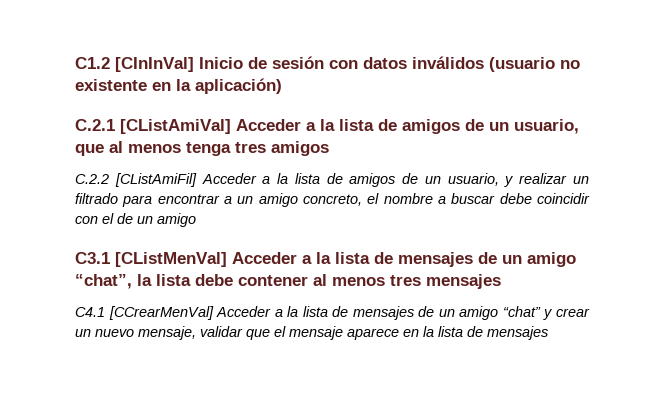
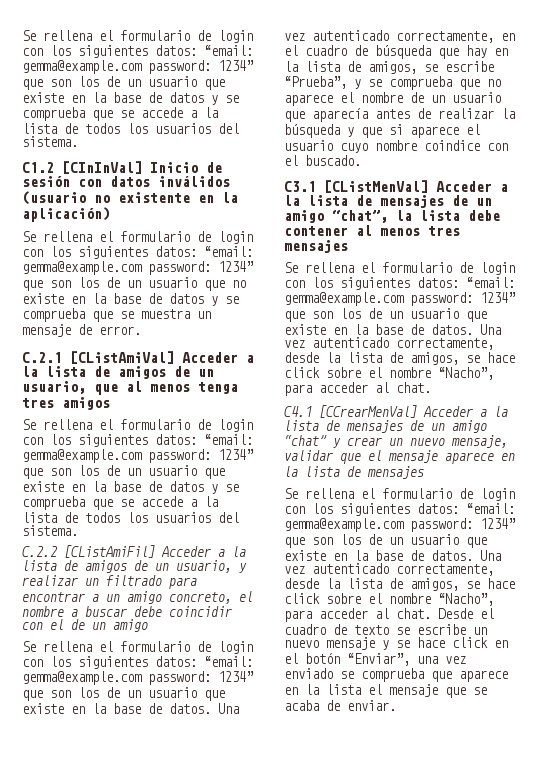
(75, 63) none -> [22,30,253,43] [22,45,253,58] [22,60,254,74] [22,76,225,90] [22,92,239,105] [22,107,218,121] [22,123,239,134] [22,136,78,147] Se rellena el formulario de login con los siguientes datos: “email: gemma@example.com password: 1234” que son los de un usuario que existe en la base de datos y se comprueba que se accede a la lista de todos los usuarios del sistema. //
(282, 86) none -> [22,231,253,244] [22,246,253,259] [22,261,254,275] [22,277,246,291] [22,293,239,306] [22,308,211,322] [22,324,141,337] // Se rellena el formulario de login con los siguientes datos: “email: gemma@example.com password: 1234” que son los de un usuario que no existe en la base de datos y se comprueba que se muestra un mensaje de error.
(329, 148) none -> [22,419,253,432] [22,434,253,447] [22,449,254,463] [22,465,225,479] [22,481,239,494] [22,496,218,510] [22,512,239,523] [22,525,78,536] // Se rellena el formulario de login con los siguientes datos: “email: gemma@example.com password: 1234” que son los de un usuario que existe en la base de datos y se comprueba que se accede a la lista de todos los usuarios del sistema.
(196, 220) none -> [22,641,253,654] [22,656,253,669] [22,671,254,685] [22,687,225,701] [22,703,239,714] [284,30,515,43] [284,45,508,59] [284,61,494,74] [284,76,501,90] [284,92,501,106] [284,108,515,122] [284,124,480,138] [284,140,508,153] [284,155,361,166] // Se rellena el formulario de login con los siguientes datos: “email: gemma@example.com password: 1234” que son los de un usuario que existe en la base de datos. Una vez autenticado correctamente, en el cuadro de búsqueda que hay en la lista de amigos, se escribe “Prueba”, y se comprueba que no aparece el nombre de un usuario que aparecía antes de realizar la búsqueda y que si aparece el usuario cuyo nombre coindice con el buscado.
(501, 281) none -> [284,262,515,275] [284,277,515,290] [284,292,516,306] [284,308,487,322] [284,324,501,335] [284,337,494,350] [284,352,515,365] [284,367,494,380] [284,382,431,396] // Se rellena el formulario de login con los siguientes datos: “email: gemma@example.com password: 1234” que son los de un usuario que existe en la base de datos. Una vez autenticado correctamente, desde la lista de amigos, se hace click sobre el nombre “Nacho”, para acceder al chat.
(548, 333) none -> [284,488,515,501] [284,503,515,516] [284,518,516,532] [284,534,487,548] [284,550,501,561] [284,563,494,576] [284,578,515,591] [284,593,494,606] [284,608,494,622] [284,624,487,635] [284,637,508,650] [284,652,466,666] [284,668,508,682] [284,684,487,698] [284,700,396,711] // Se rellena el formulario de login con los siguientes datos: “email: gemma@example.com password: 1234” que son los de un usuario que existe en la base de datos. Una vez autenticado correctamente, desde la lista de amigos, se hace click sobre el nombre “Nacho”, para acceder al chat. Desde el cuadro de texto se escribe un nuevo mensaje y se hace click en el botón “Enviar”, una vez enviado se comprueba que aparece en la lista el mensaje que se acaba de enviar.

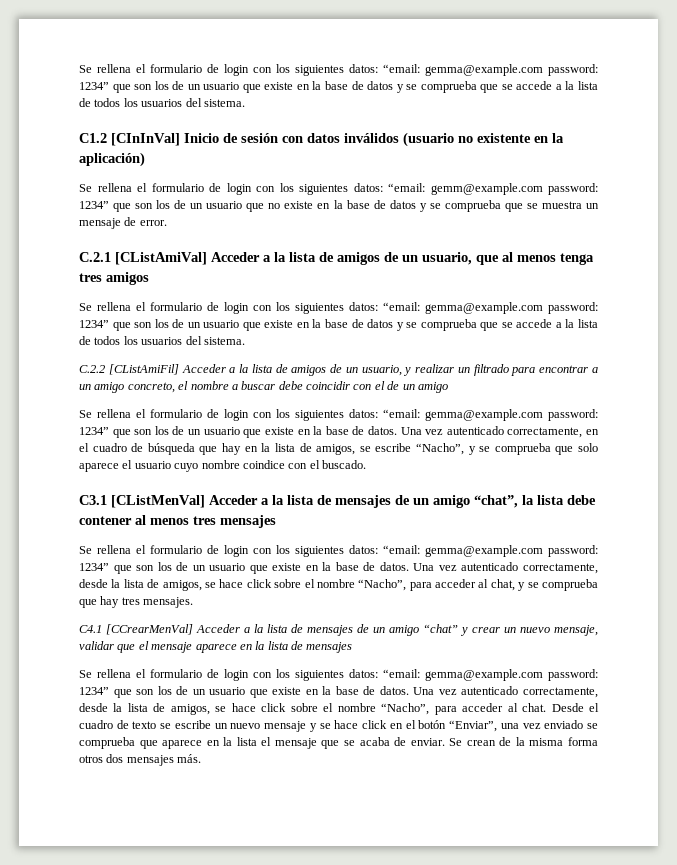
[22,261,142,275] gemma@example.com -> [430,183,543,195] gemm@example.com
[284,76,501,90] [284,92,501,106] [284,108,515,122] [284,124,403,138] “Prueba”, y se comprueba que no aparece el nombre de un usuario que aparecía antes de realizar la búsqueda y que si -> [415,443,598,455] “Nacho”, y se comprueba que solo
[396,382,431,393] chat. -> [490,579,599,591] [79,596,194,608] chat, y se comprueba que hay tres mensajes.
(396, 705) none -> [449,737,598,746] [79,754,202,766] Se crean de la misma forma otros dos mensajes más.

